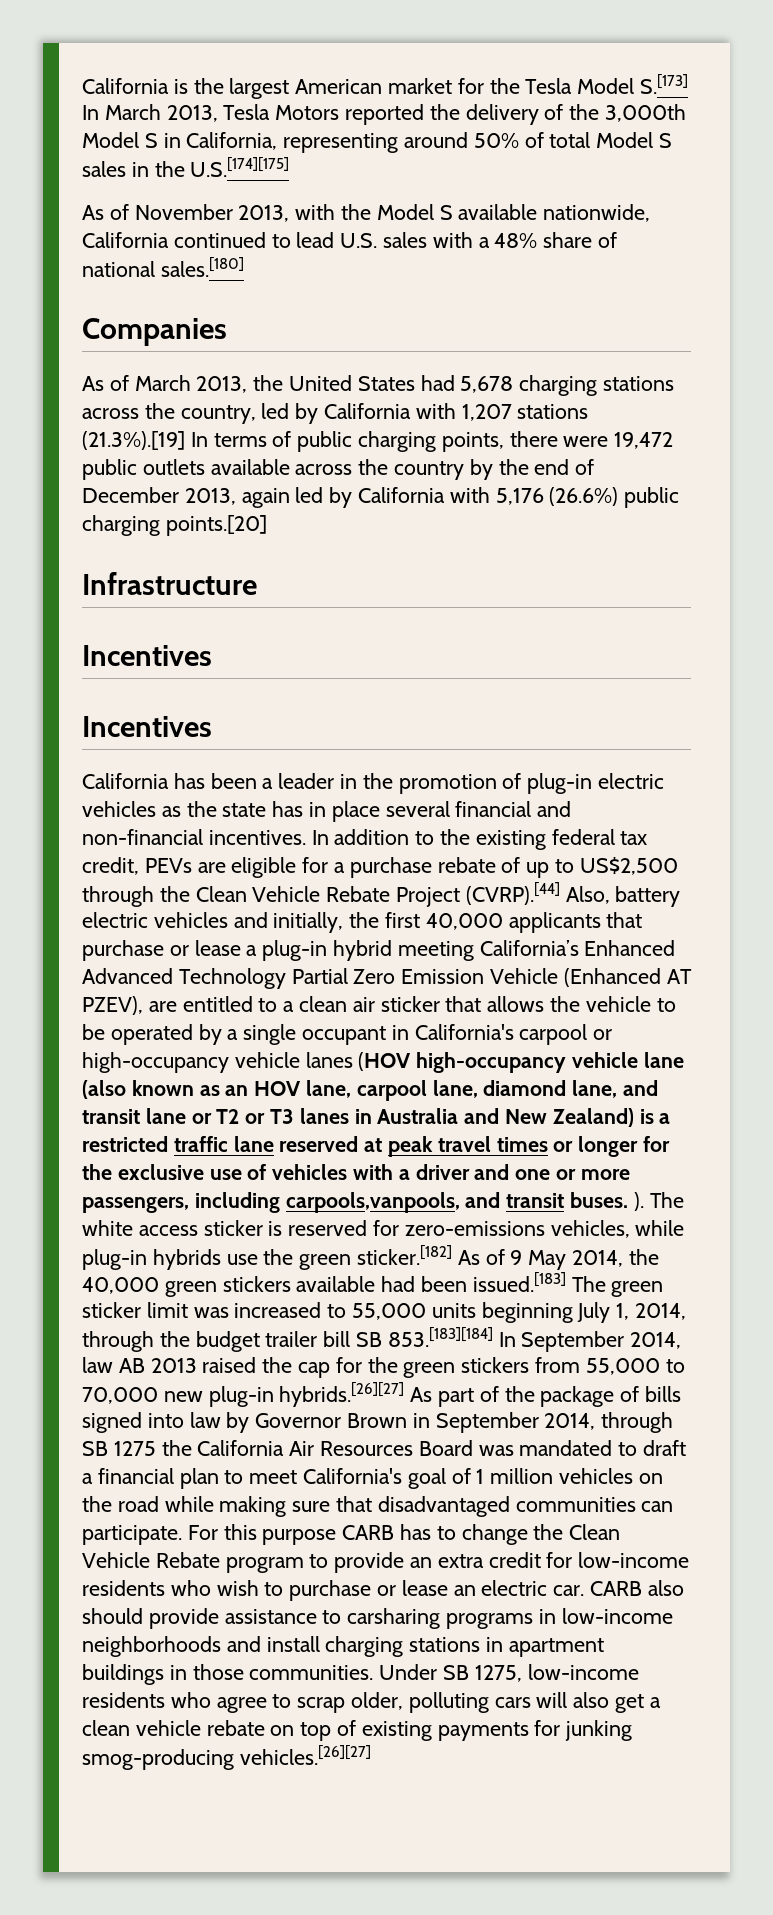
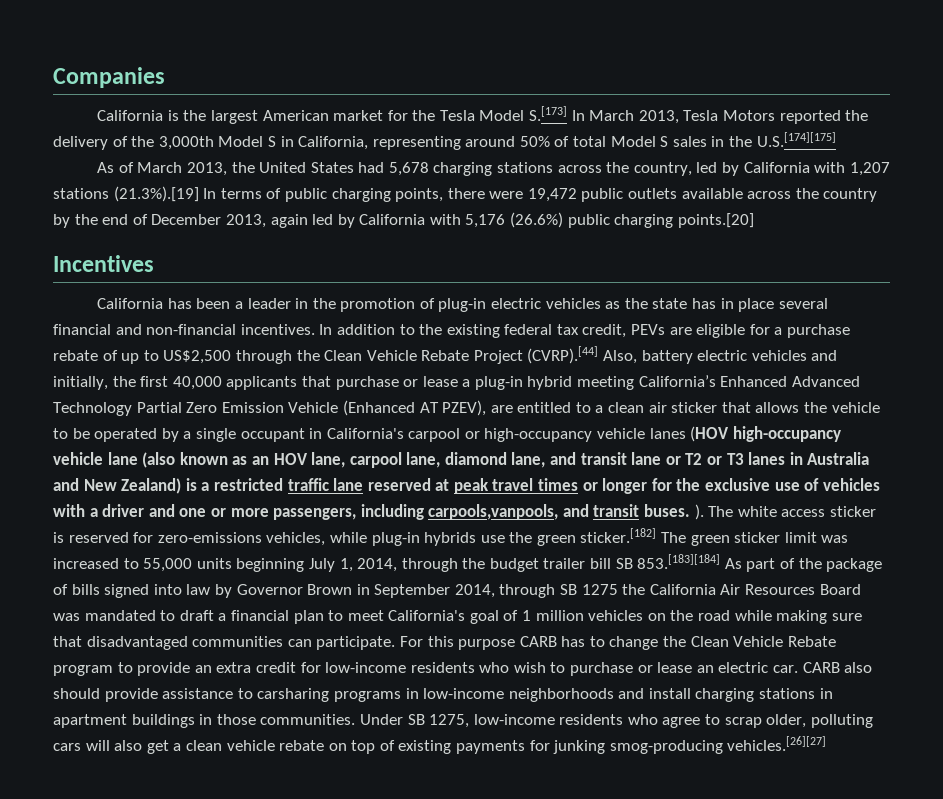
(82, 86) none -> [53,67,165,88] Companies //
[82,204,651,222] [82,232,618,248] [82,257,244,277] [82,318,227,346] // As of November 2013, with the Model S available nationwide, California continued to lead U.S. sales with a 48% share of national sales.[180] // Companies -> (836, 139) none
[82,572,257,595] [82,645,212,666] // Infrastructure // Incentives -> (754, 220) none
[457,1249,659,1270] [82,1272,566,1297] As of 9 May 2014, the 40,000 green stickers available had been issued.[183] -> (657, 535) none
[498,1331,682,1352] [82,1357,685,1378] [82,1382,405,1407] In September 2014, law AB 2013 raised the cap for the green stickers from 55,000 to 70,000 new plug-in hybrids.[26][27] -> (721, 561) none

